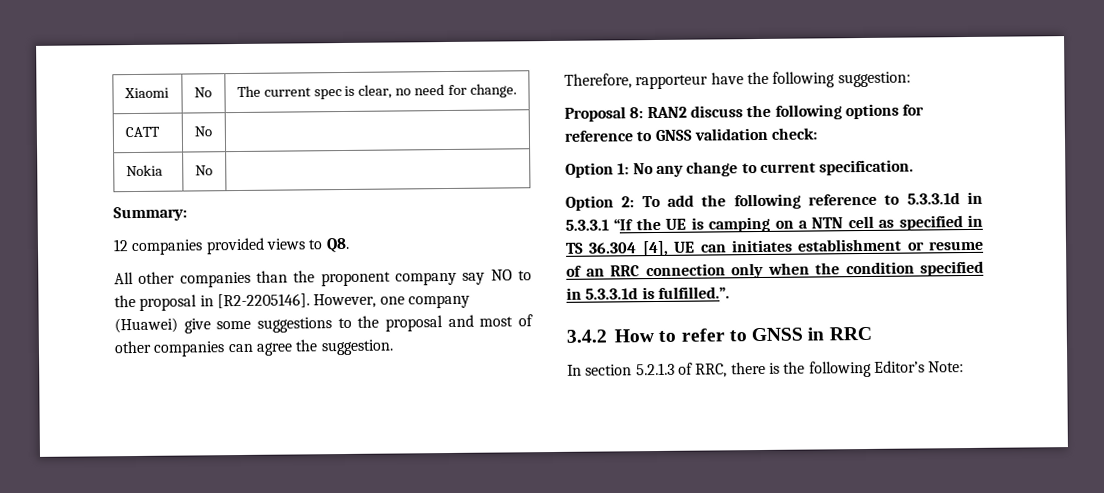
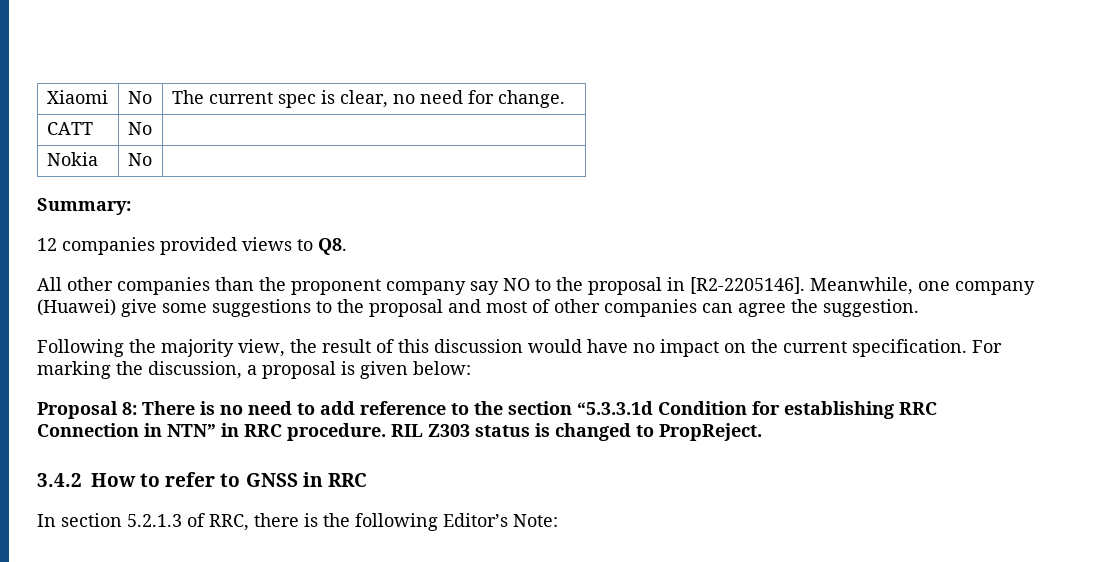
[313,293,377,309] However, -> [810,277,913,295] Meanwhile,
[564,71,911,90] [564,103,925,122] [564,127,818,142] [565,159,915,178] [565,191,983,211] [565,214,983,233] [565,238,984,257] [566,260,984,279] [566,286,730,300] Therefore, rapporteur have the following suggestion: // Proposal 8: RAN2 discuss the following options for reference to GNSS validation check: // Option 1: No any change to current specification. // Option 2: To add the following reference to 5.3.3.1d in 5.3.3.1 “If the UE is camping on a NTN cell as specified in TS 36.304 [4], UE can initiates establishment or resume of an RRC connection only when the condition specified in 5.3.3.1d is fulfilled.”. -> [37,339,1002,357] [37,361,471,379] [37,401,937,419] [37,423,762,441] Following the majority view, the result of this discussion would have no impact on the current specification. For marking the discussion, a proposal is given below: // Proposal 8: There is no need to add reference to the section “5.3.3.1d Condition for establishing RRC Connection in NTN” in RRC procedure. RIL Z303 status is changed to PropReject.

